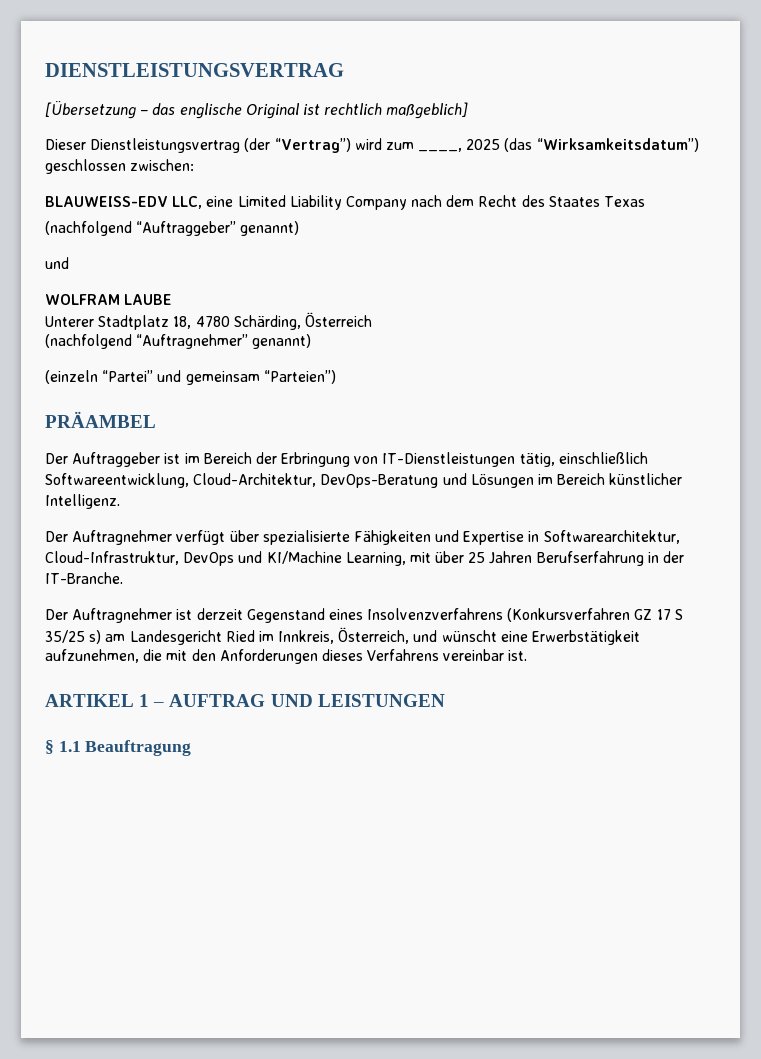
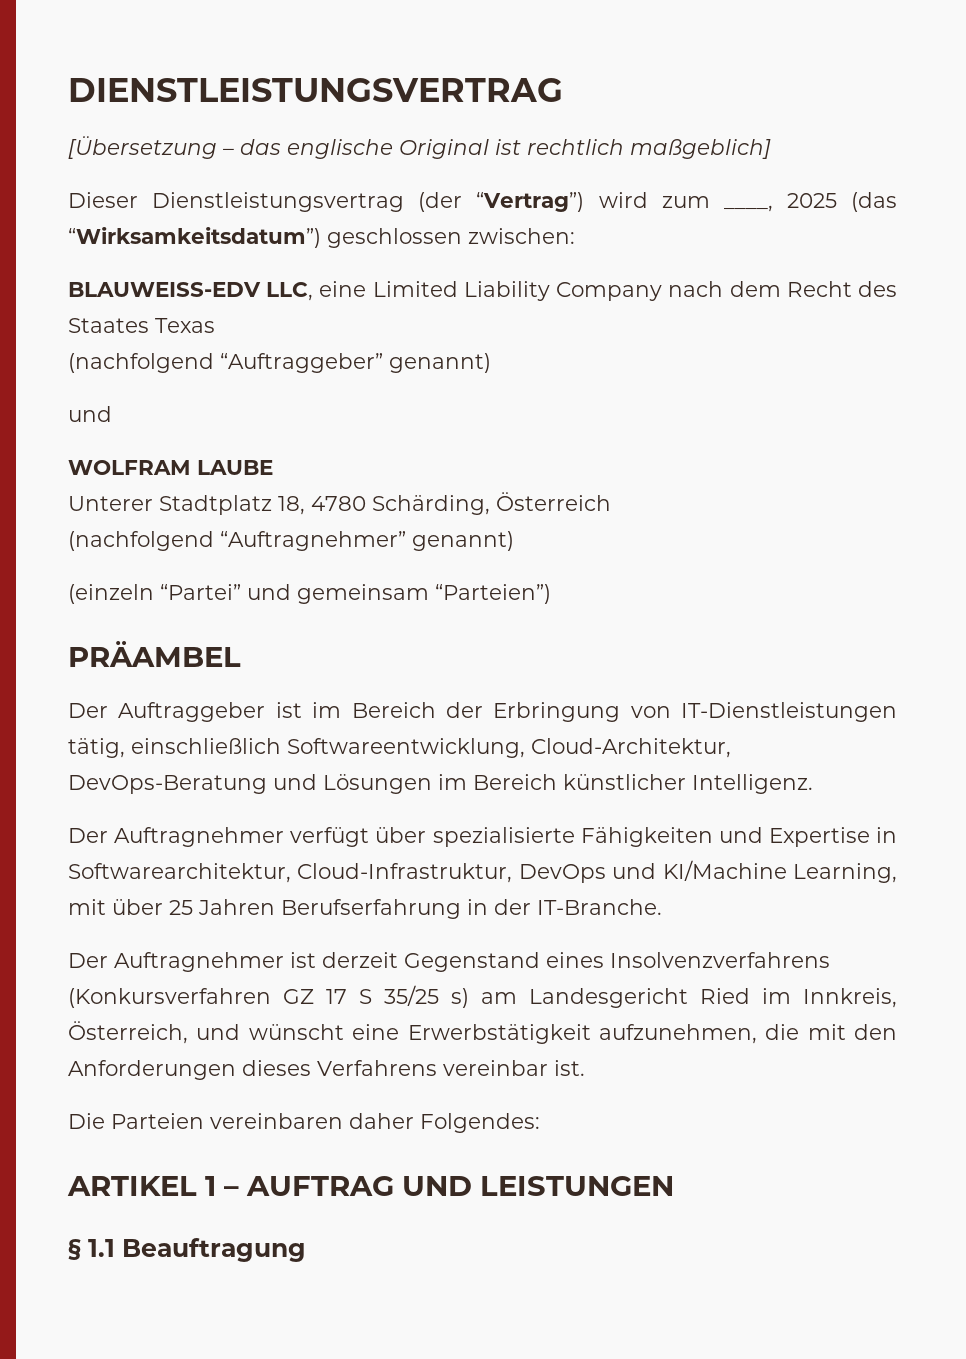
(528, 655) none -> [68,1113,540,1133] // Die Parteien vereinbaren daher Folgendes:

